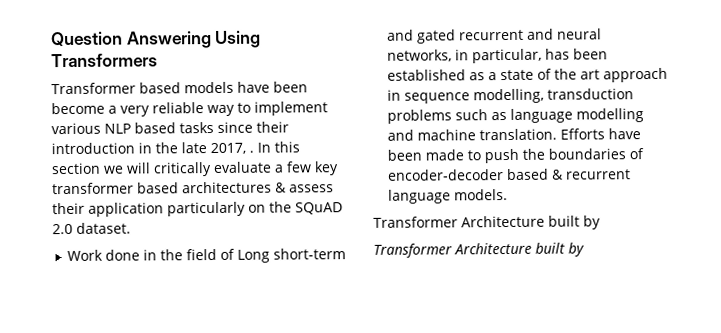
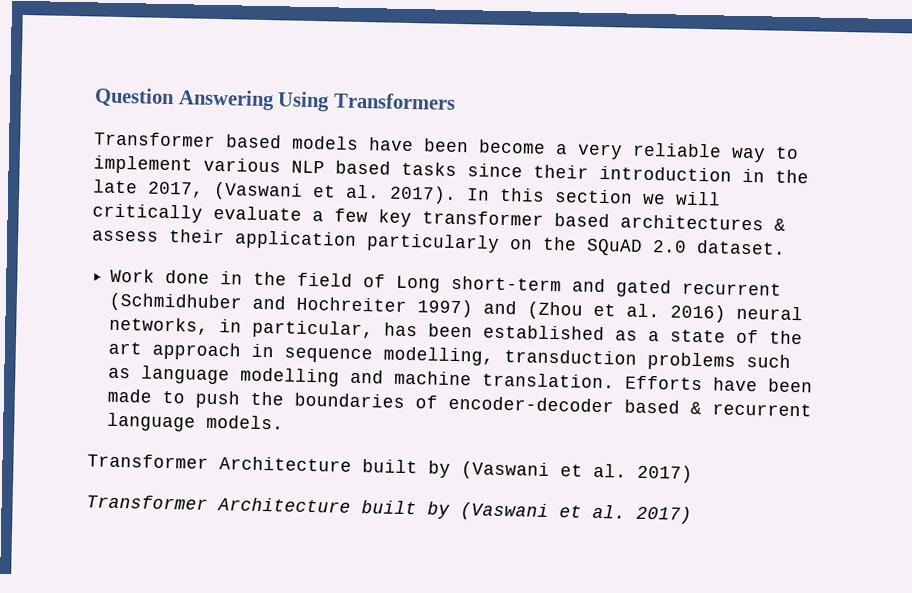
[249,150,254,153] . -> [213,181,457,204] (Vaswani et al. 2017).
[527,28,555,40] and -> [109,292,727,323] (Schmidhuber and Hochreiter 1997) and (Zhou et al. 2016)
[373,242,585,258] // Transformer Architecture built by -> [461,461,693,483] [86,494,692,524] (Vaswani et al. 2017) // Transformer Architecture built by (Vaswani et al. 2017)

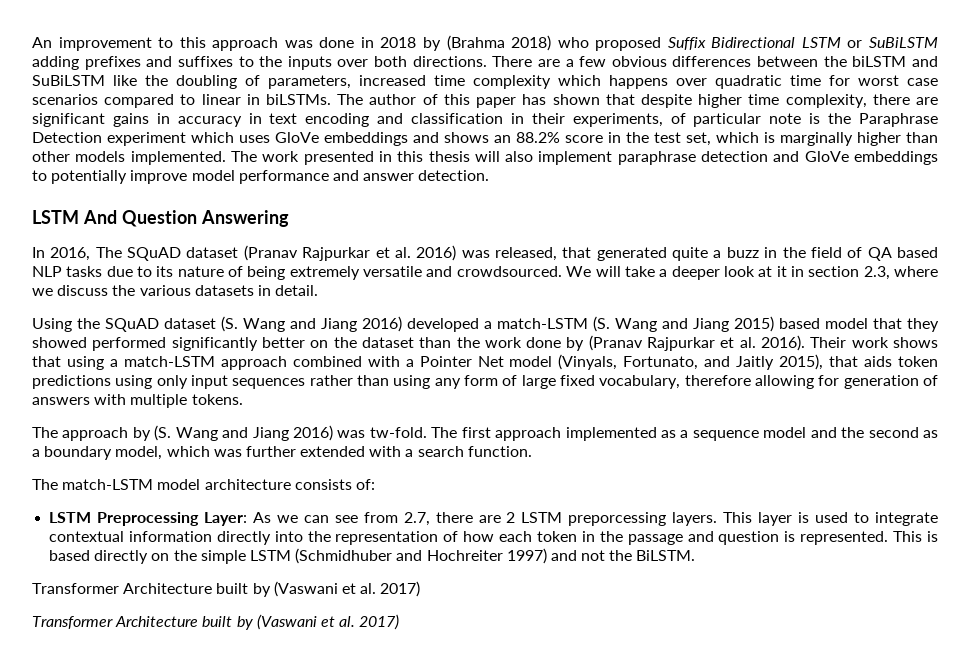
[94,87,456,112] [94,131,799,163] [93,155,809,184] [93,179,721,206] [92,203,786,231] [92,229,786,256] [110,268,783,298] Question Answering Using Transformers // Transformer based models have been become a very reliable way to implement various NLP based tasks since their introduction in the late 2017, (Vaswani et al. 2017). In this section we will critically evaluate a few key transformer based architectures & assess their application particularly on the SQuAD 2.0 dataset. // Work done in the field of Long short-term and gated recurrent -> [32,35,938,51] [32,56,939,70] [32,75,938,89] [32,94,939,108] [32,113,938,127] [32,132,938,146] [32,151,938,165] [32,170,490,184] [32,210,289,227] [32,245,939,261] [32,266,938,280] [32,285,319,296] [32,316,939,332] [32,335,938,351] [32,354,939,370] [32,375,939,389] [32,394,243,408] [32,425,939,441] [32,446,532,460] [32,479,375,490] [49,512,938,526] [49,531,938,545] [49,550,291,564] An improvement to this approach was done in 2018 by (Brahma 2018) who proposed Suffix Bidirectional LSTM or SuBiLSTM adding prefixes and suffixes to the inputs over both directions. There are a few obvious differences between the biLSTM and SuBiLSTM like the doubling of parameters, increased time complexity which happens over quadratic time for worst case scenarios compared to linear in biLSTMs. The author of this paper has shown that despite higher time complexity, there are significant gains in accuracy in text encoding and classification in their experiments, of particular note is the Paraphrase Detection experiment which uses GloVe embeddings and shows an 88.2% score in the test set, which is marginally higher than other models implemented. The work presented in this thesis will also implement paraphrase detection and GloVe embeddings to potentially improve model performance and answer detection. // LSTM And Question Answering // In 2016, The SQuAD dataset (Pranav Rajpurkar et al. 2016) was released, that generated quite a buzz in the field of QA based NLP tasks due to its nature of being extremely versatile and crowdsourced. We will take a deeper look at it in section 2.3, where we discuss the various datasets in detail. // Using the SQuAD dataset (S. Wang and Jiang 2016) developed a match-LSTM (S. Wang and Jiang 2015) based model that they showed performed significantly better on the dataset than the work done by (Pranav Rajpurkar et al. 2016). Their work shows that using a match-LSTM approach combined with a Pointer Net model (Vinyals, Fortunato, and Jaitly 2015), that aids token predictions using only input sequences rather than using any form of large fixed vocabulary, therefore allowing for generation of answers with multiple tokens. // The approach by (S. Wang and Jiang 2016) was tw-fold. The first approach implemented as a sequence model and the second as a boundary model, which was further extended with a search function. // The match-LSTM model architecture consists of: // LSTM Preprocessing Layer: As we can see from 2.7, there are 2 LSTM preporcessing layers. This layer is used to integrate contextual information directly into the representation of how each token in the passage and question is represented. This is based directly on the simple LSTM
[527,301,804,323] [109,316,804,345] [108,341,792,371] [108,365,814,393] [107,388,813,417] [107,412,285,432] (Zhou et al. 2016) neural networks, in particular, has been established as a state of the art approach in sequence modelling, transduction problems such as language modelling and machine translation. Efforts have been made to push the boundaries of encoder-decoder based & recurrent language models. -> [581,550,696,561] not the BiLSTM.

